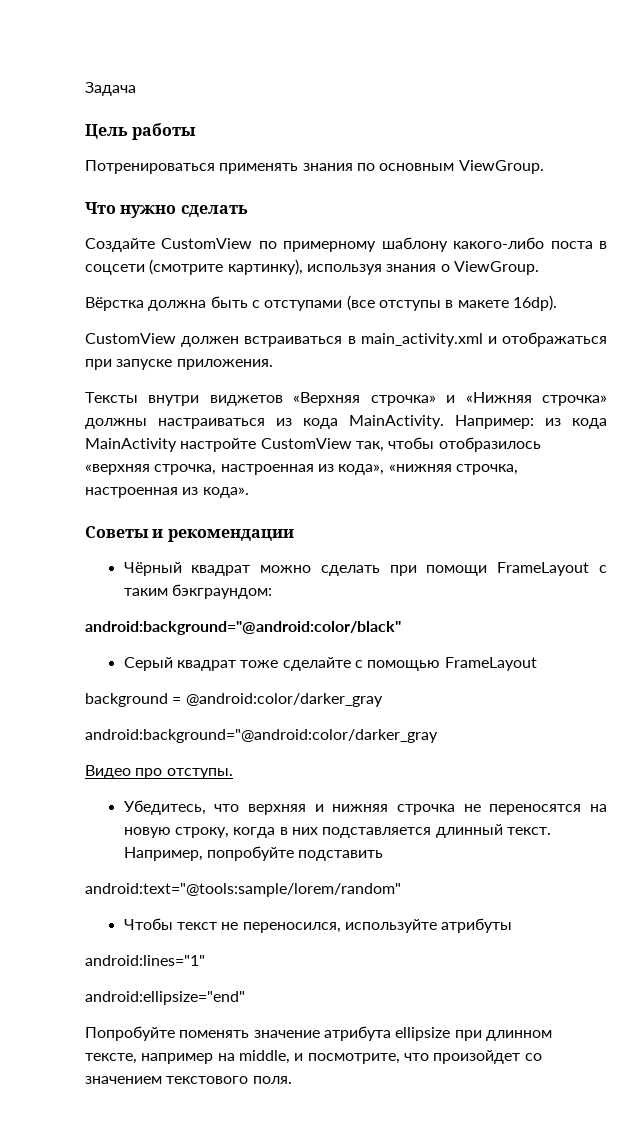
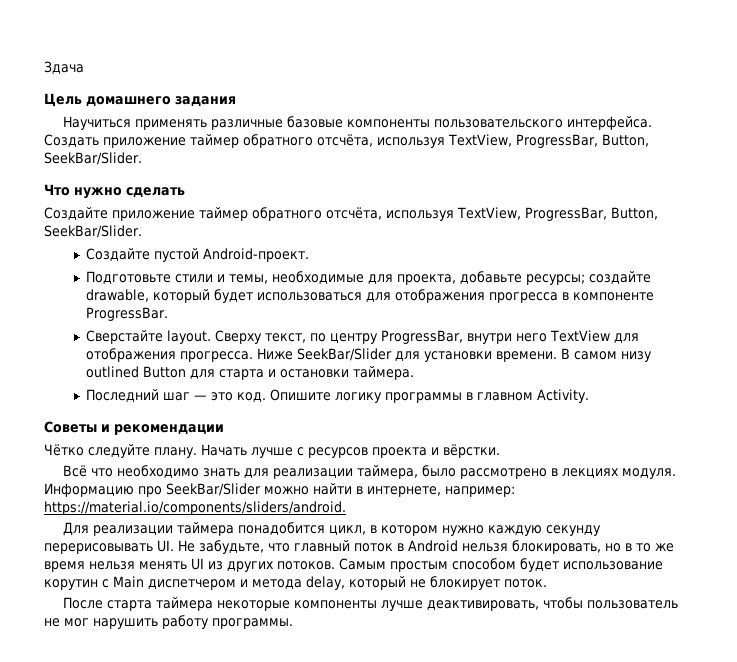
[85,82,136,96] Задача -> [44,61,84,74] Здача
[132,123,197,140] [85,160,544,174] [85,202,248,218] [85,237,608,252] [85,259,539,275] [85,295,557,311] [85,332,608,347] [85,359,273,370] [85,392,608,406] [85,415,607,429] [85,437,541,452] [85,464,518,475] [85,487,249,498] [85,526,294,542] [123,562,608,576] [123,584,272,599] [85,621,401,635] [123,657,537,671] [85,693,383,707] [85,729,438,743] [85,765,233,779] [123,800,607,815] [123,824,551,838] [123,846,384,861] [85,883,401,897] [123,918,513,933] [85,955,205,966] [85,991,245,1005] [85,1026,552,1041] [85,1050,542,1064] [85,1076,292,1084] работы // Потренироваться применять знания по основным ViewGroup. // Что нужно сделать // Создайте CustomView по примерному шаблону какого-либо поста в соцсети (смотрите картинку), используя знания о ViewGroup. // Вёрстка должна быть с отступами (все отступы в макете 16dp). // CustomView должен встраиваться в main_activity.xml и отображаться при запуске приложения. // Тексты внутри виджетов «Верхняя строчка» и «Нижняя строчка» должны настраиваться из кода MainActivity. Например: из кода MainActivity настройте CustomView так, чтобы отобразилось «верхняя строчка, настроенная из кода», «нижняя строчка, настроенная из кода». // Советы и рекомендации // Чёрный квадрат можно сделать при помощи FrameLayout c таким бэкграундом: // android:background="@android:color/black" // Серый квадрат тоже сделайте с помощью FrameLayout // background = @android:color/darker_gray // android:background="@android:color/darker_gray // Видео про отступы. // Убедитесь, что верхняя и нижняя строчка не переносятся на новую строку, когда в них подставляется длинный текст. Например, попробуйте подставить // android:text="@tools:sample/lorem/random" // Чтобы текст не переносился, используйте атрибуты // android:lines="1" // android:ellipsize="end" // Попробуйте поменять значение атрибута ellipsize при длинном тексте, например на middle, и посмотрите, что произойдет со значением текстового поля. -> [86,96,236,106] [63,116,653,130] [44,134,649,148] [44,152,142,165] [44,184,185,199] [44,207,658,221] [44,225,142,238] [85,248,309,262] [85,271,651,285] [85,289,654,303] [85,307,168,321] [85,330,639,344] [85,348,652,362] [85,366,414,380] [85,389,589,403] [44,421,224,435] [44,444,500,458] [63,465,677,479] [44,483,515,497] [44,501,346,515] [63,522,602,536] [44,540,674,554] [44,558,663,572] [44,576,547,590] [63,597,679,611] [44,615,293,629] домашнего задания // Научиться применять различные базовые компоненты пользовательского интерфейса. Создать приложение таймер обратного отсчёта, используя TextView, ProgressBar, Button, SeekBar/Slider. // Что нужно сделать // Создайте приложение таймер обратного отсчёта, используя TextView, ProgressBar, Button, SeekBar/Slider. // Создайте пустой Android-проект. // Подготовьте стили и темы, необходимые для проекта, добавьте ресурсы; создайте drawable, который будет использоваться для отображения прогресса в компоненте ProgressBar. // Сверстайте layout. Сверху текст, по центру ProgressBar, внутри него TextView для отображения прогресса. Ниже SeekBar/Slider для установки времени. В самом низу outlined Button для старта и остановки таймера. // Последний шаг — это код. Опишите логику программы в главном Activity. // Советы и рекомендации // Чётко следуйте плану. Начать лучше с ресурсов проекта и вёрстки. // Всё что необходимо знать для реализации таймера, было рассмотрено в лекциях модуля. Информацию про SeekBar/Slider можно найти в интернете, например: https://material.io/components/sliders/android. // Для реализации таймера понадобится цикл, в котором нужно каждую секунду перерисовывать UI. Не забудьте, что главный поток в Android нельзя блокировать, но в то же время нельзя менять UI из других потоков. Самым простым способом будет использование корутин с Main диспетчером и метода delay, который не блокирует поток. // После старта таймера некоторые компоненты лучше деактивировать, чтобы пользователь не мог нарушить работу программы.

